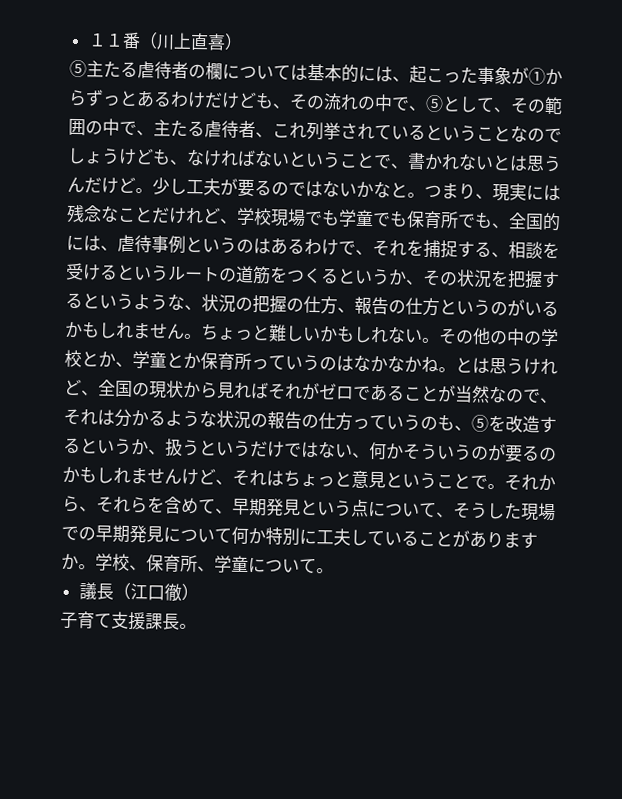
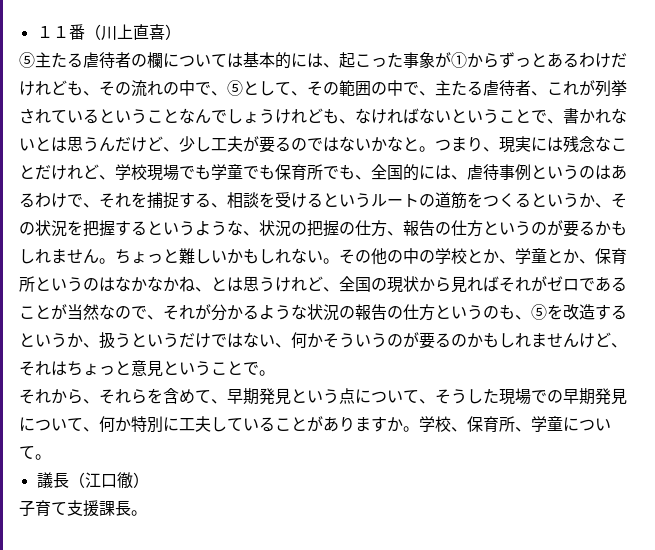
(240, 100) none -> [35,81,51,95] れ
(307, 130) none -> [579,80,595,96] が
[527,127,545,142] の -> [195,109,211,124] ん
(137, 157) none -> [291,109,307,123] れ
[135,188,153,194] 。 -> [163,147,179,152] 、
[524,301,542,316] い -> [563,220,579,237] 要
[200,352,286,370] 保育所って -> [579,248,627,264] [19,276,51,292] 、保育所と
[438,367,456,373] 。 -> [195,287,211,292] 、
[97,409,115,426] は -> [195,304,211,320] が
[352,414,387,430] って -> [435,305,451,319] と
(505, 486) none -> (275, 373) //
(232, 535) none -> [83,427,99,432] 、

